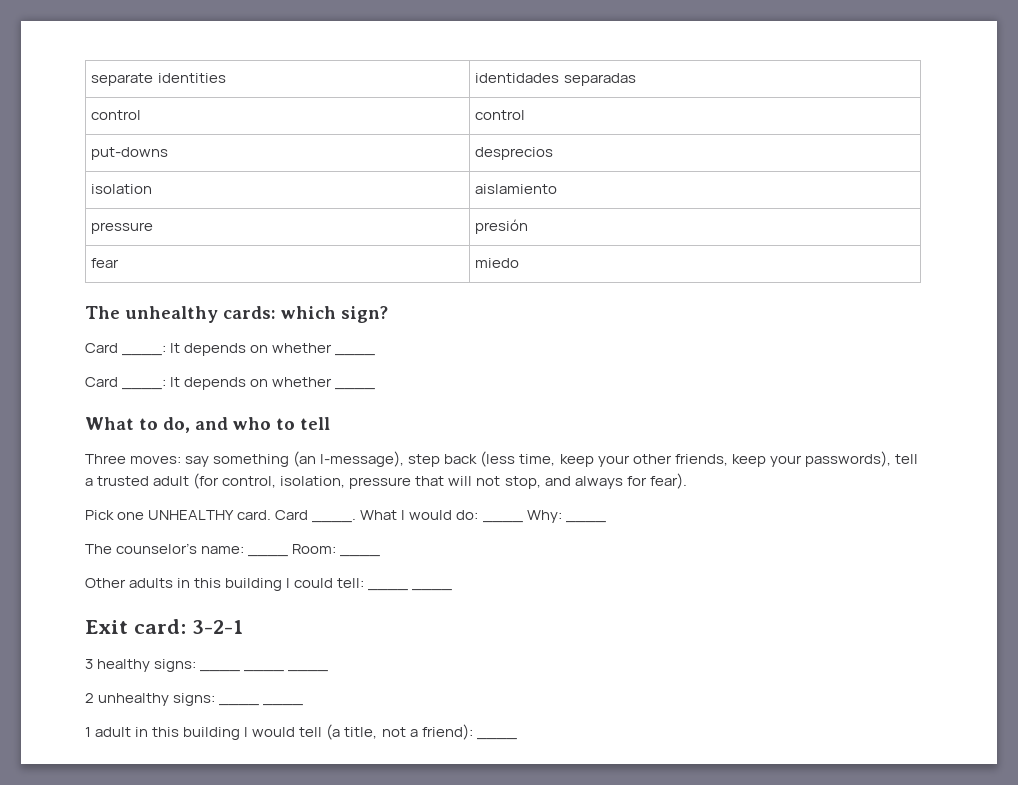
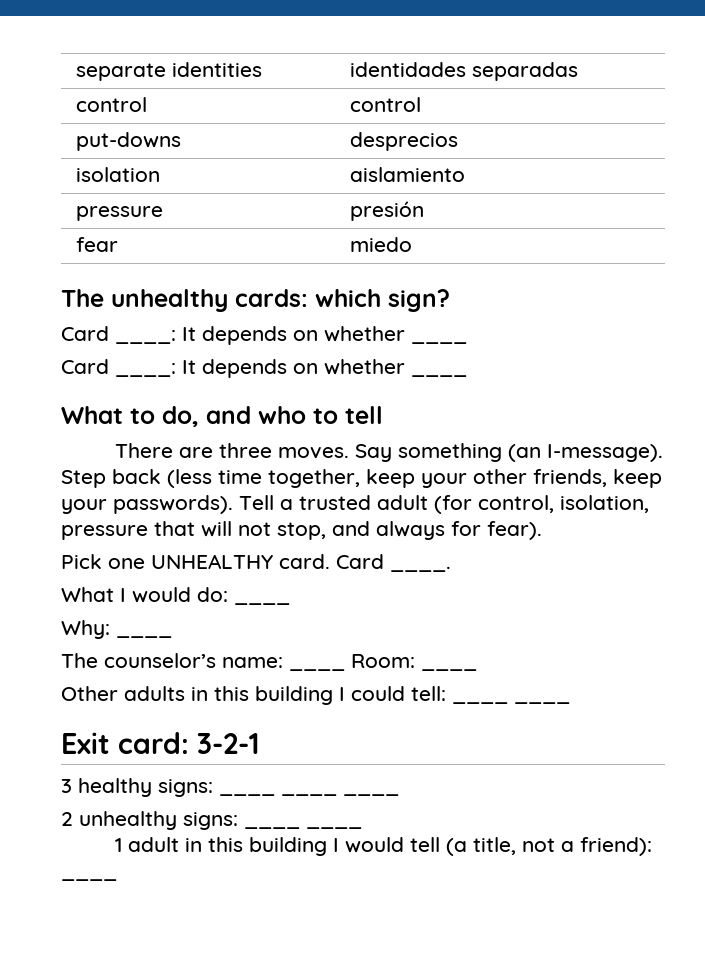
[85,451,556,467] Three moves: say something (an I-message), step back (less time, -> [114,443,663,462] [61,469,360,488] There are three moves. Say something (an I-message). Step back (less time together,
[804,451,918,467] passwords), tell -> [113,495,274,514] passwords). Tell
(357, 520) none -> (451, 569) //
(523, 521) none -> (290, 603) //

